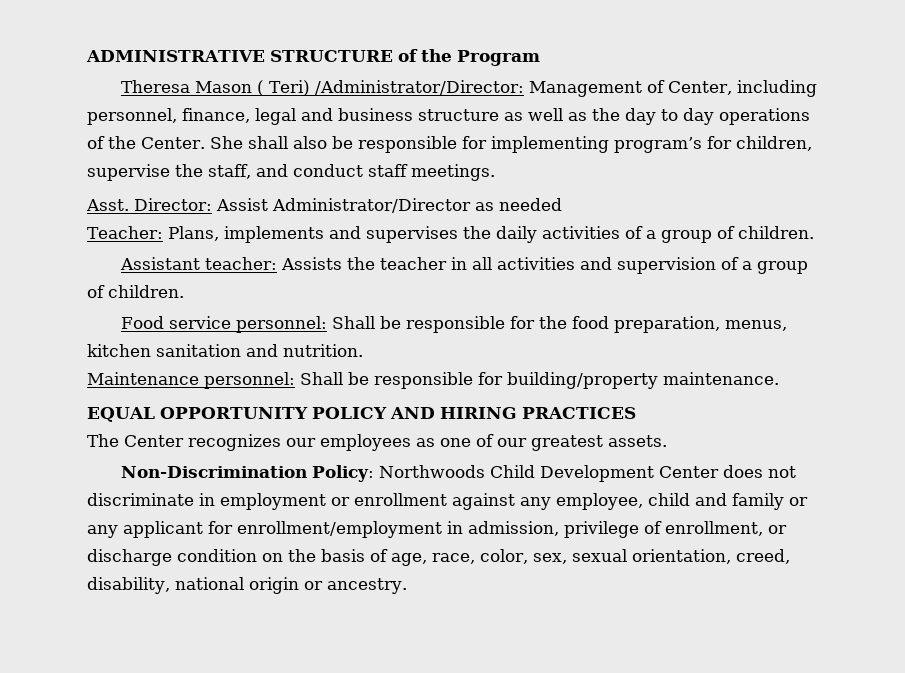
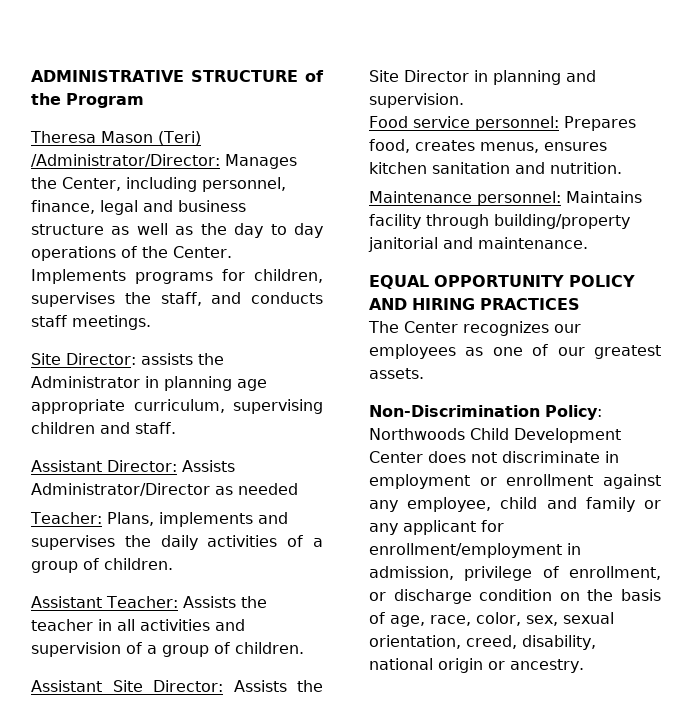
[257,80,666,97] ( Teri) /Administrator/Director: Management of -> [158,131,201,145] [31,154,297,169] [31,177,57,189] (Teri) /Administrator/Director: Manages the
[209,136,702,153] She shall also be responsible for implementing program’s -> [31,269,213,284] Implements programs
[87,164,170,181] supervise -> [31,292,115,307] supervises
[293,164,363,177] conduct -> [251,292,323,304] conducts
[86,198,268,211] Asst. Director: Assist -> [31,353,224,365] [31,376,267,391] [31,399,323,414] [31,422,176,434] [31,460,235,472] Site Director: assists the Administrator in planning age appropriate curriculum, supervising children and staff. // Assistant Director: Assists
[205,257,278,270] teacher: -> [106,596,178,608] Teacher:
[121,316,788,333] Food service personnel: Shall be responsible for the food preparation, menus, -> [31,680,323,692] [369,70,596,85] [369,93,464,108] [369,116,636,131] [369,139,607,153] Assistant Site Director: Assists the Site Director in planning and supervision. // Food service personnel: Prepares food, creates menus, ensures
[300,372,658,389] Shall be responsible for building/property -> [566,191,642,203] [369,214,630,229] [368,237,473,252] Maintains facility through building/property janitorial and

